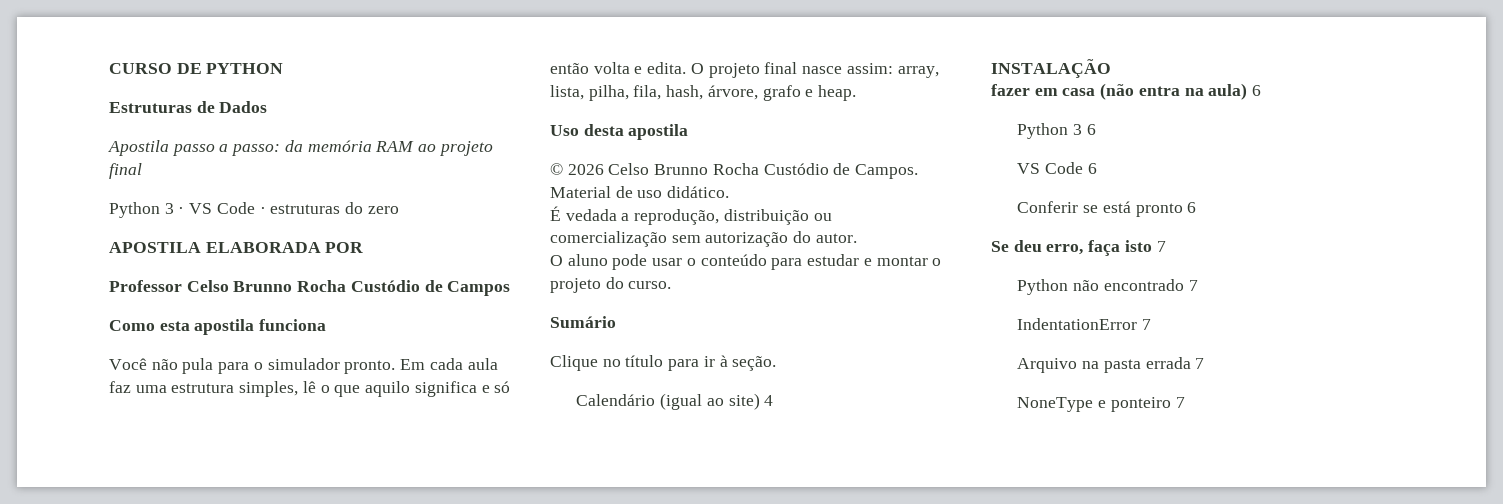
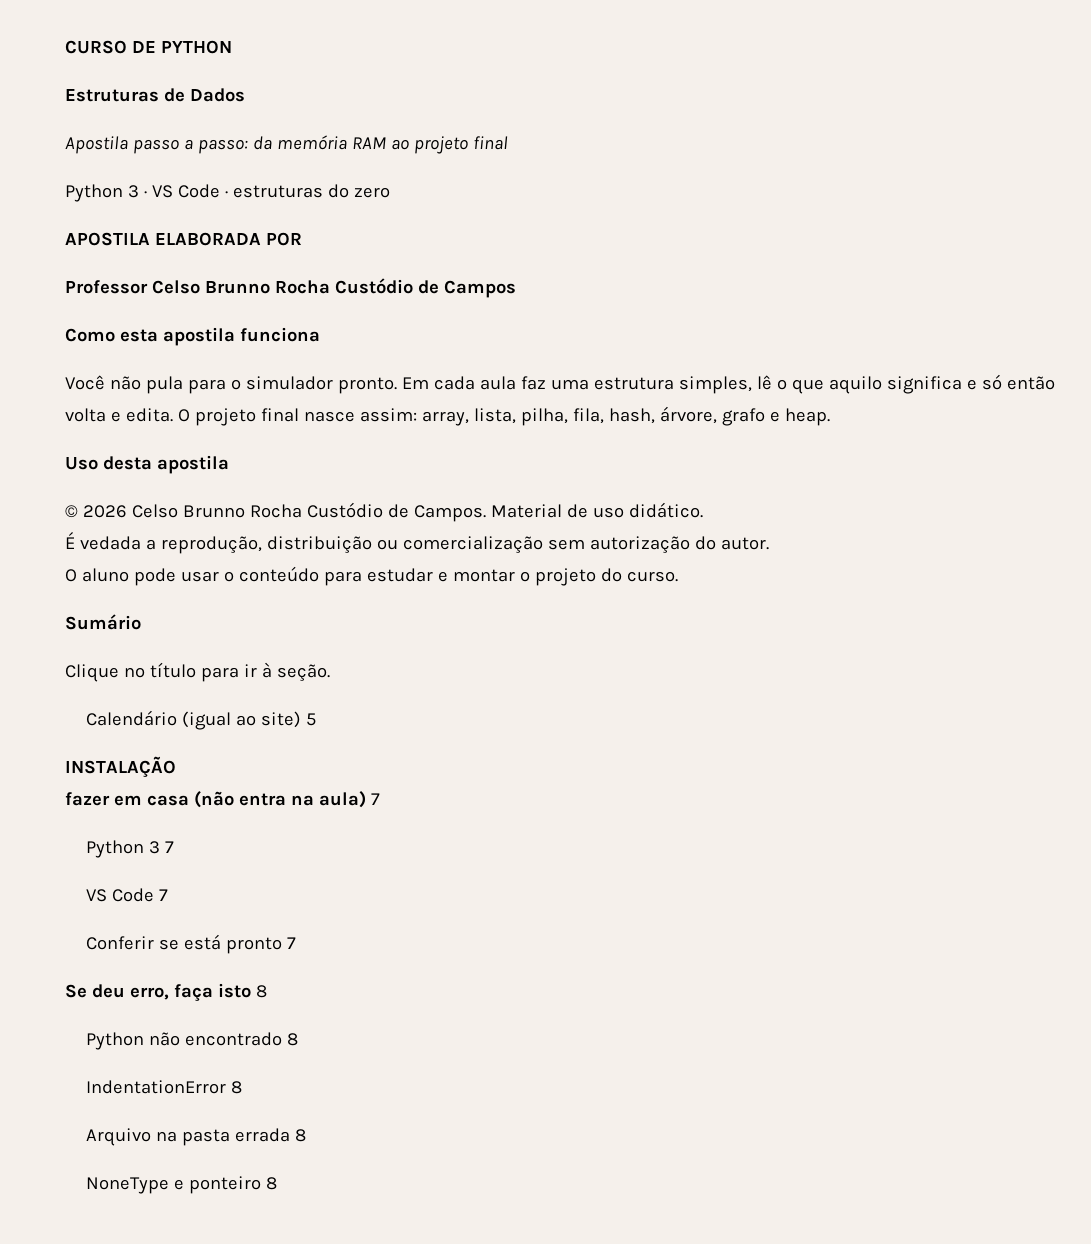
[764,395,774,406] 4 -> [305,713,316,726] 5
[1252,85,1262,96] [1017,123,1096,139] [1017,162,1097,174] 6 // Python 3 6 // VS Code 6 -> [370,793,380,805] [85,840,174,858] [85,888,168,902] 7 // Python 3 7 // VS Code 7
[1187,202,1197,213] 6 -> [286,937,296,949] 7
[1156,241,1166,252] 7 -> [255,985,267,998] 8
[1188,280,1198,291] 7 -> [286,1033,298,1046] 8
[1142,319,1152,330] 7 -> [230,1081,242,1094] 8
[1195,358,1205,369] 7 -> [294,1129,306,1142] 8
[1175,397,1185,408] 7 -> [265,1177,277,1190] 8

